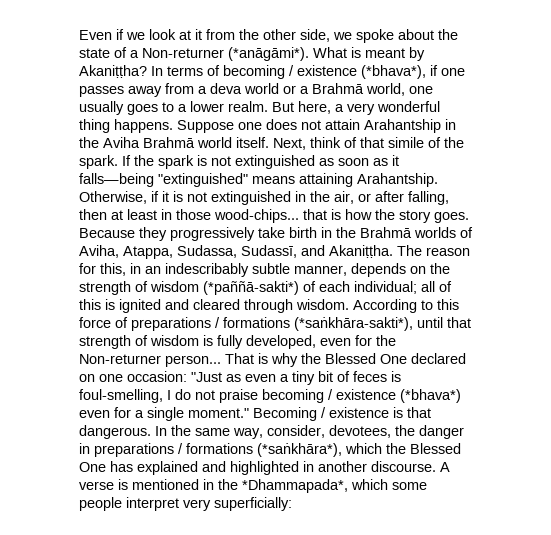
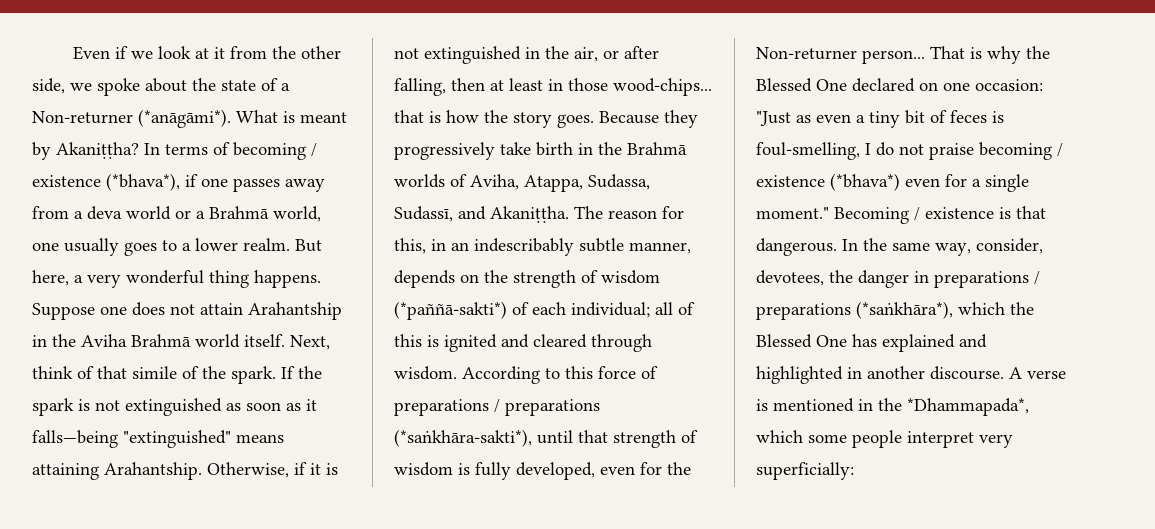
[223,317,290,328] formations -> [505,399,600,416] preparations
[186,443,253,454] formations -> [756,303,851,320] preparations

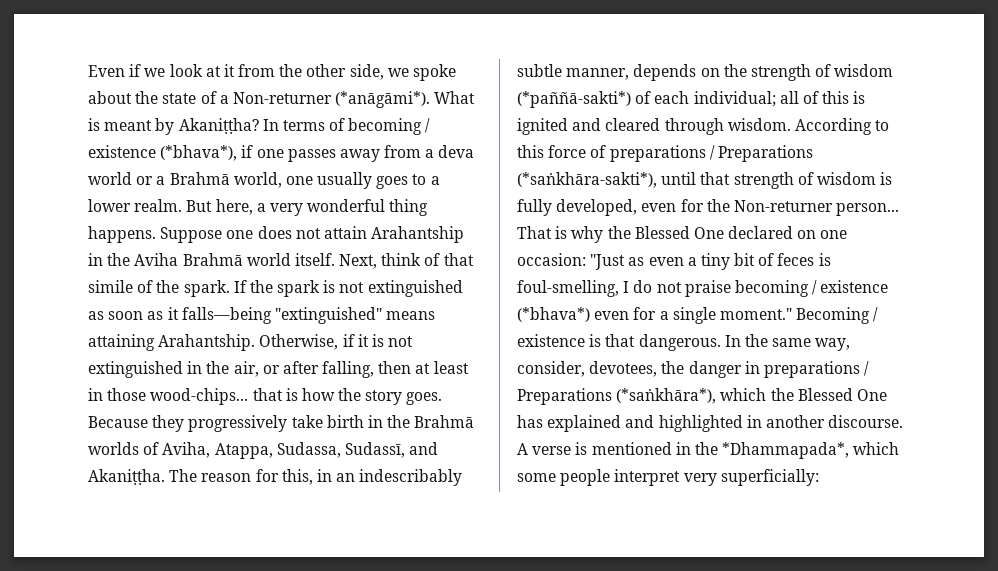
[505,399,600,416] preparations -> [717,145,813,162] Preparations
[756,303,851,320] preparations -> [517,388,612,405] Preparations

